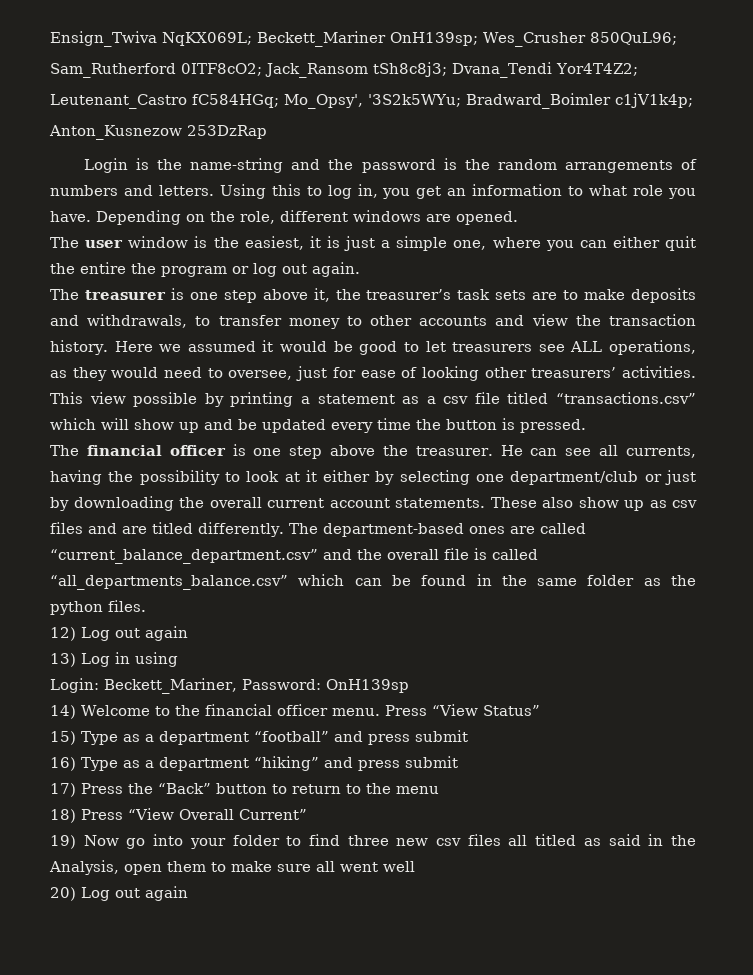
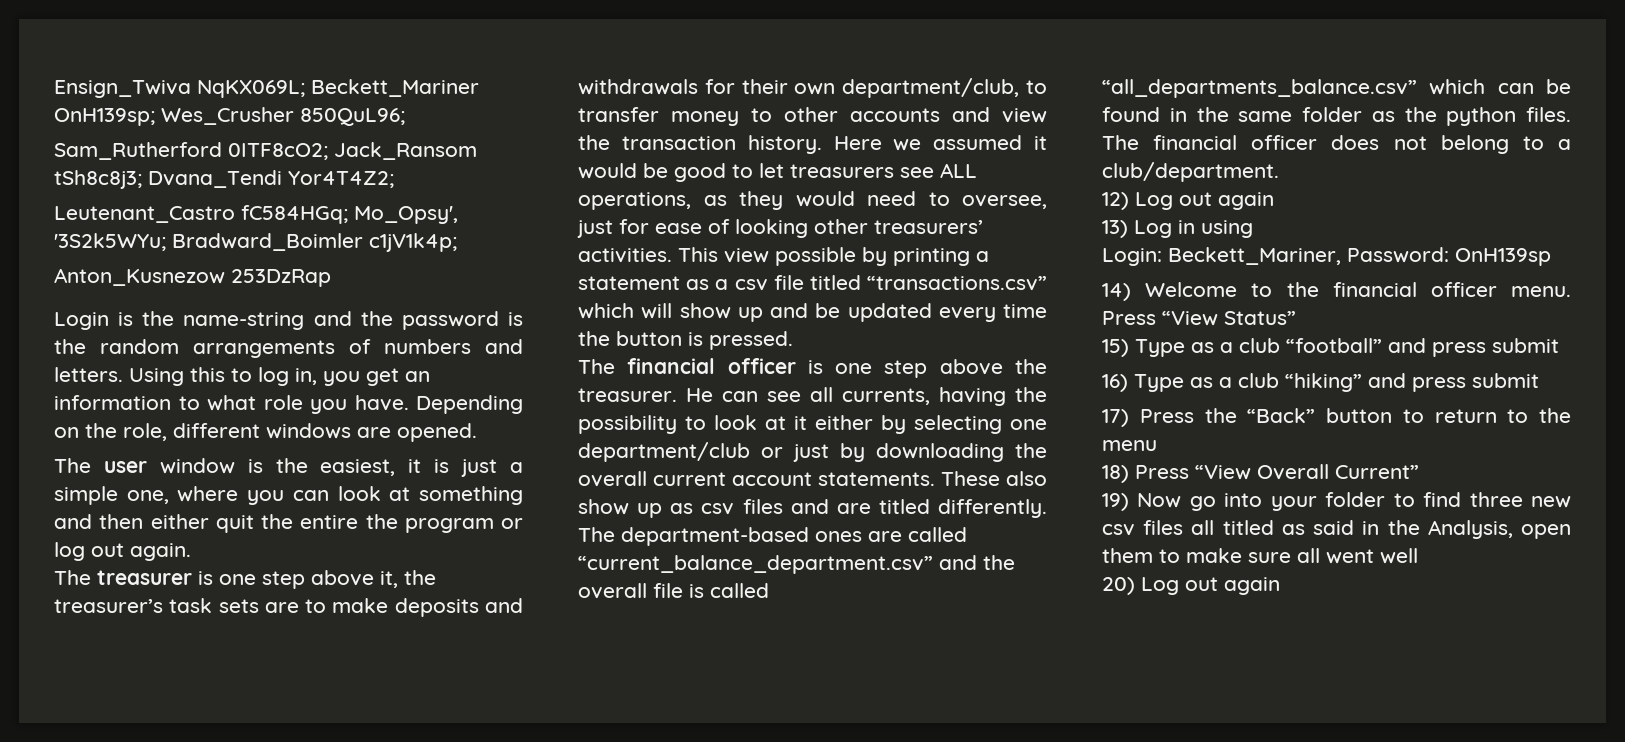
(607, 244) none -> [337,486,523,505] [54,514,144,529] look at something and then
[87,314,188,328] withdrawals, -> [578,78,1020,98] withdrawals for their own department/club,
(146, 606) none -> [1102,135,1571,154] [1102,162,1279,182] The financial officer does not belong to a club/department.
[159,731,249,745] department -> [1239,338,1280,353] club
[159,757,249,771] department -> [1238,373,1279,388] club

